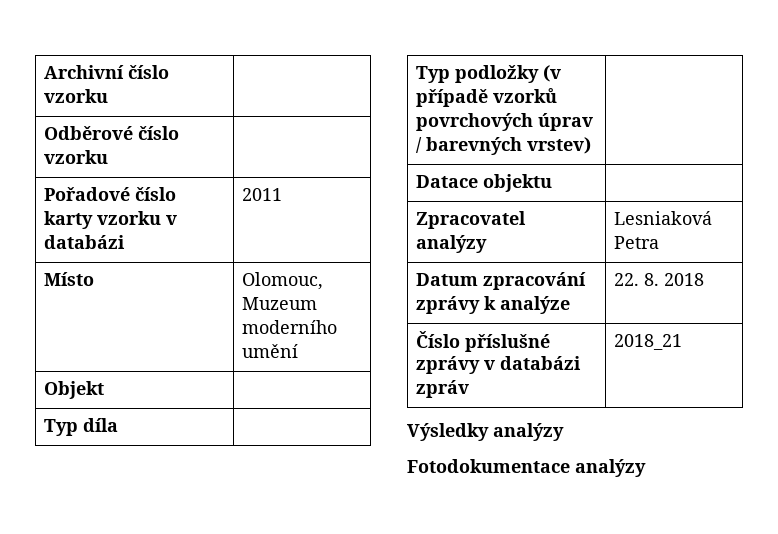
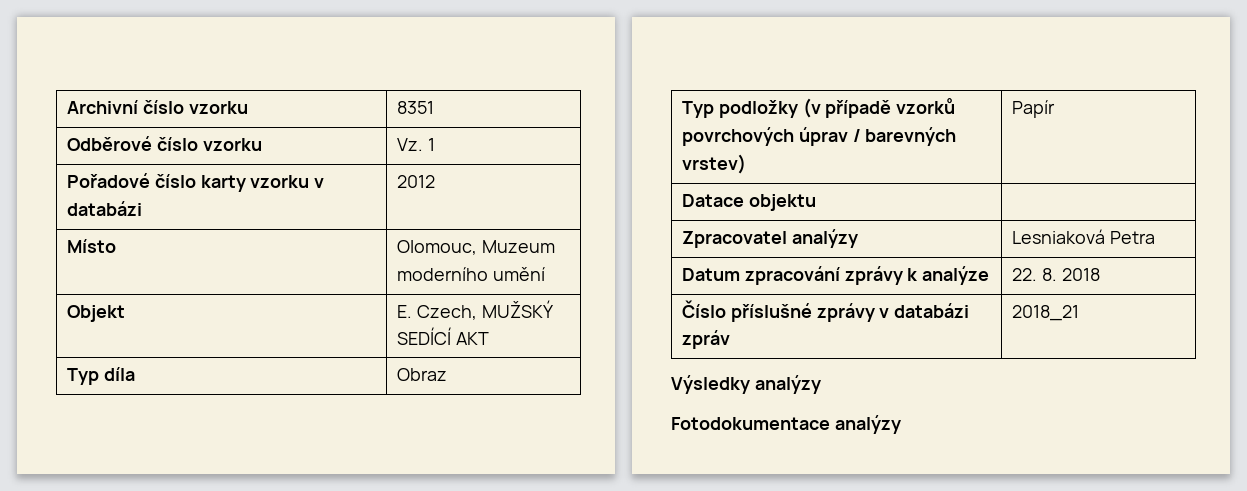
(109, 96) none -> [396,101,434,114] 8351
(109, 157) none -> [396,138,435,151] Vz. 1
[242,188,283,201] 2011 -> [396,175,435,188] 2012
(105, 390) none -> [396,300,554,320] [396,327,489,345] E. Czech, MUŽSKÝ SEDÍCÍ AKT
(119, 425) none -> [396,368,447,381] Obraz
(592, 145) none -> [1011,100,1055,118] Papír

